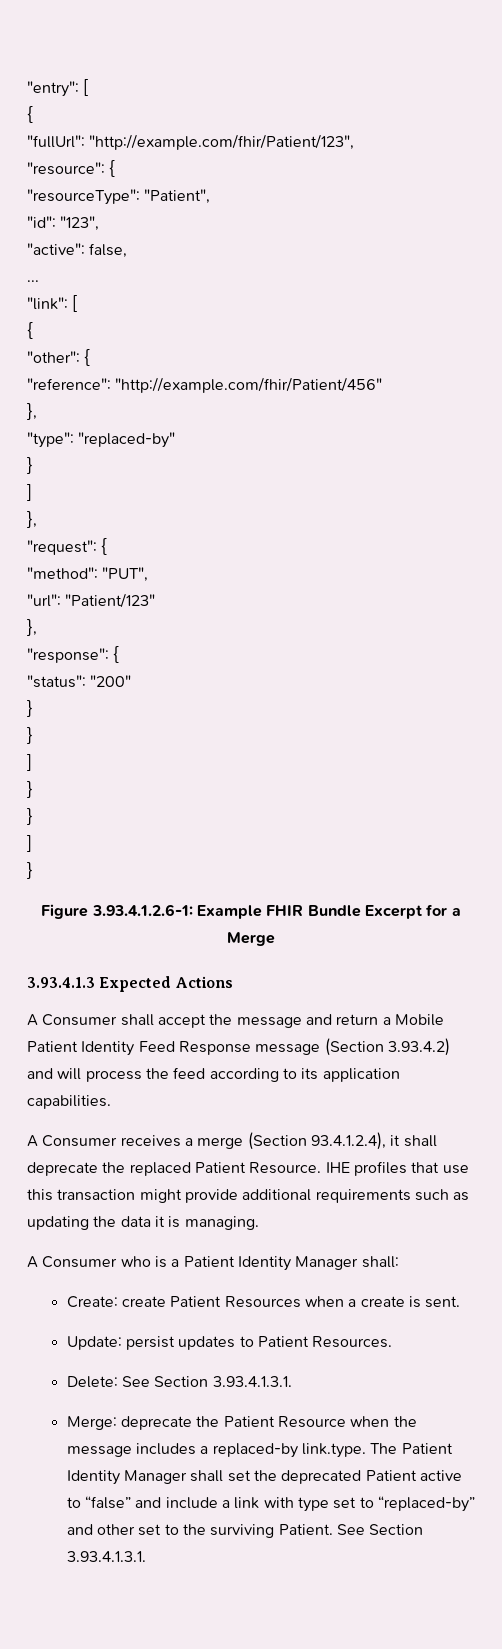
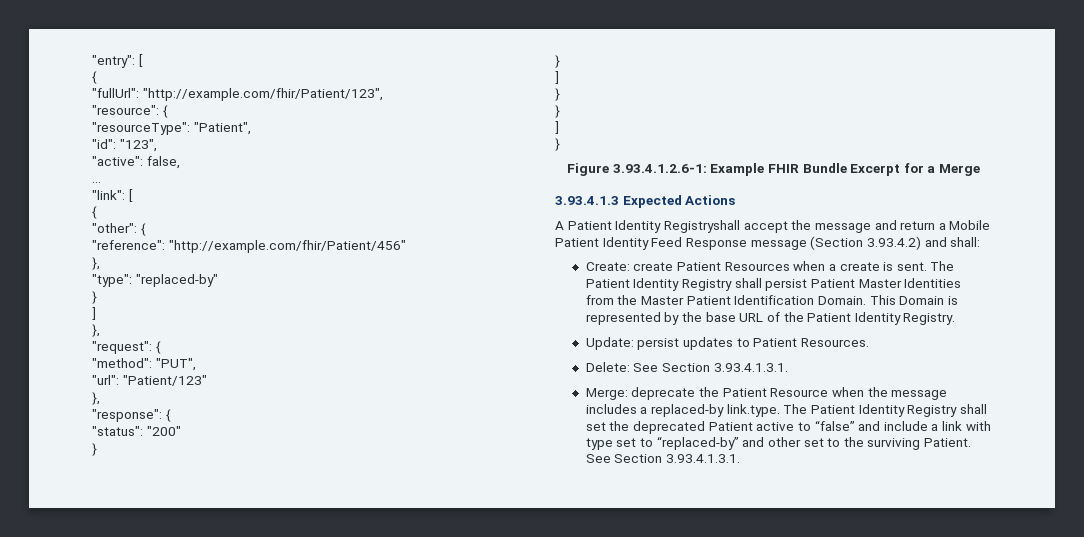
[42,1014,154,1026] Consumer shall -> [567,220,740,233] Patient Identity Registryshall
[57,1067,400,1082] [27,1095,111,1109] [27,1132,437,1150] [27,1161,469,1176] [27,1189,470,1203] [27,1216,259,1230] [27,1256,359,1271] will process the feed according to its application capabilities. // A Consumer receives a merge (Section 93.4.1.2.4), it shall deprecate the replaced Patient Resource. IHE profiles that use this transaction might provide additional requirements such as updating the data it is managing. // A Consumer who is a Patient Identity Manager -> (947, 242) none
(461, 1302) none -> [930,261,955,271] [585,278,962,291] [585,295,958,305] [585,312,956,325] The Patient Identity Registry shall persist Patient Master Identities from the Master Patient Identification Domain. This Domain is represented by the base URL of the Patient Identity Registry.
[124,1470,188,1484] Manager -> [907,405,958,417] Registry

